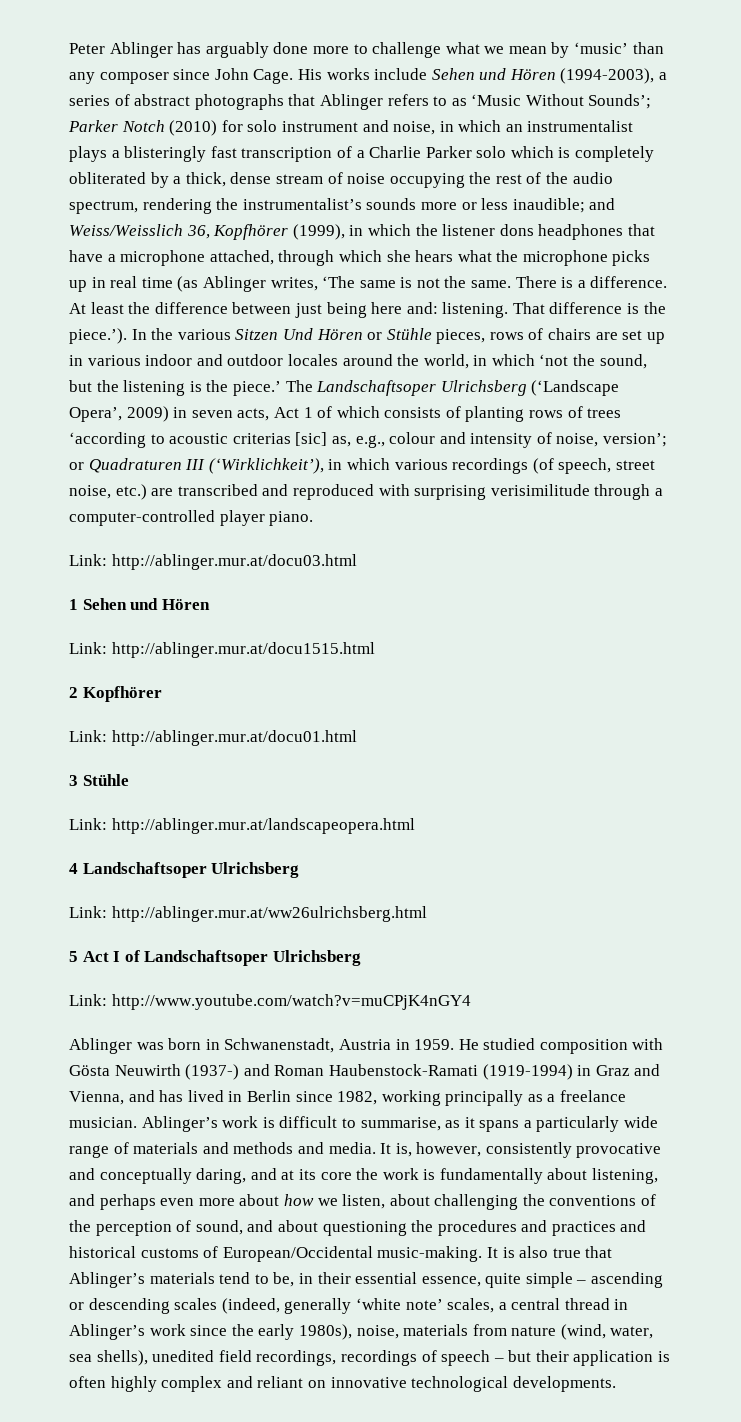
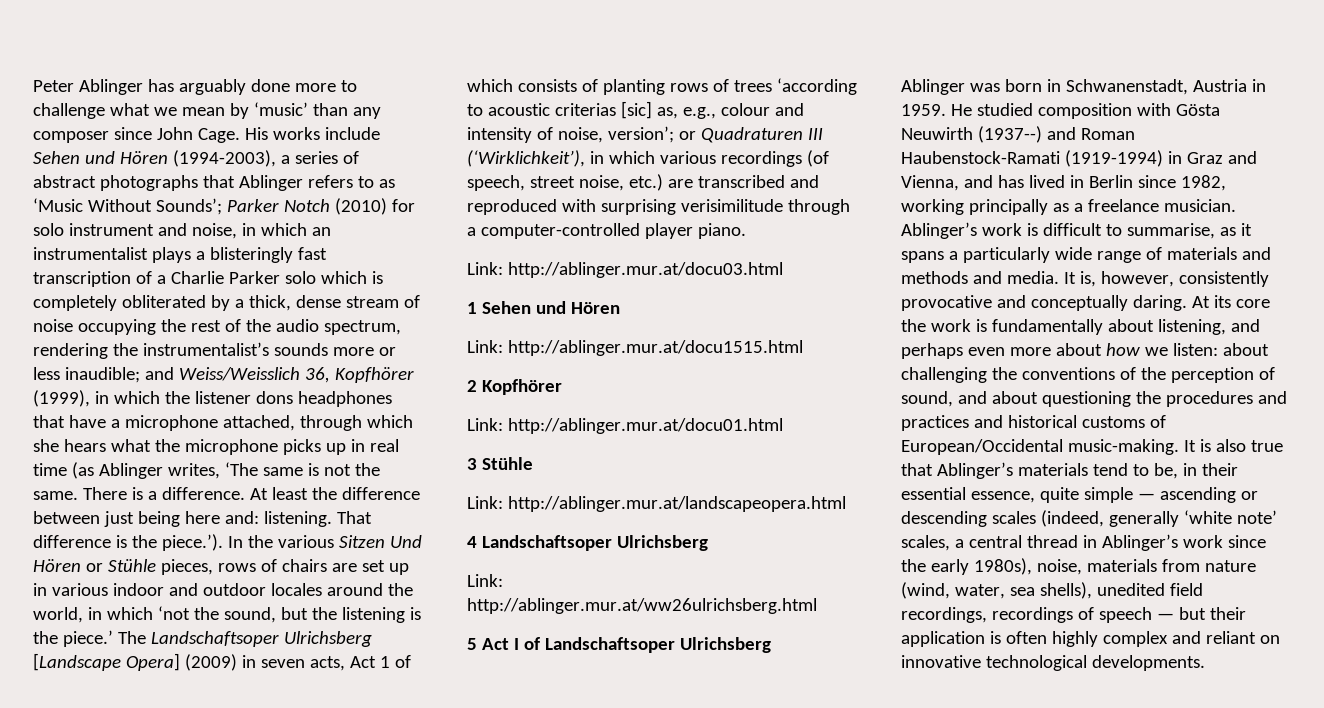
[531,380,620,396] [69,406,169,422] (‘Landscape Opera’, 2009) -> [33,653,237,671] [Landscape Opera] (2009)
[69,994,471,1010] // Link: http://www.youtube.com/watch?v=muCPjK4nGY4 -> (771, 645) none
[185,1064,240,1080] (1937-) -> [977,126,1042,143] (1937--)
[196,1168,295,1184] daring, and at -> [1132,295,1210,311] daring. At
[342,1194,386,1209] listen, -> [1172,343,1218,356] listen:
[576,1280,587,1284] – -> [1137,493,1155,500] —
[493,1358,504,1362] – -> [1156,613,1174,620] —

